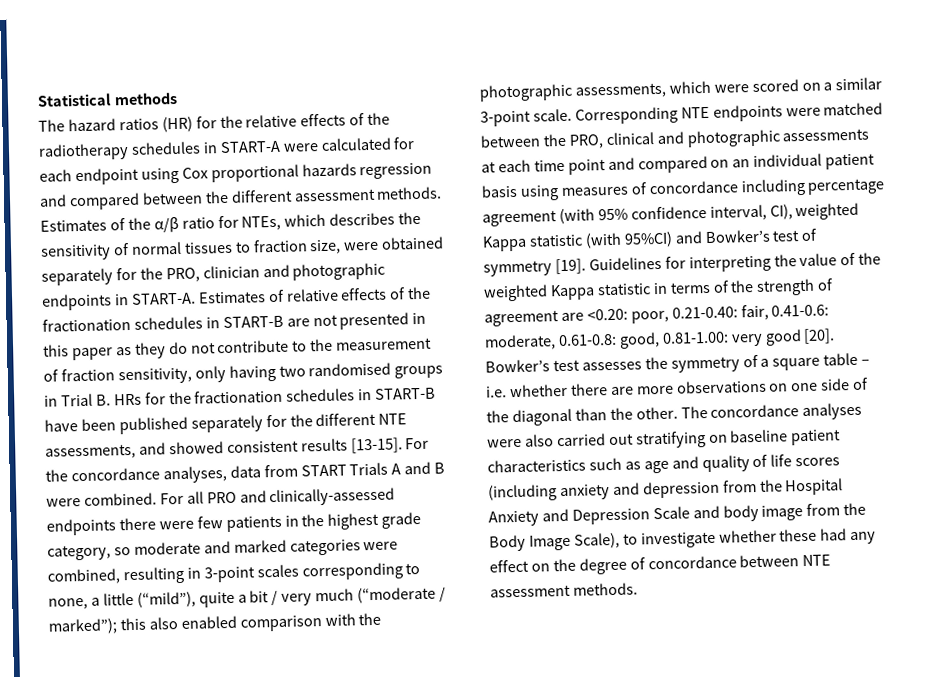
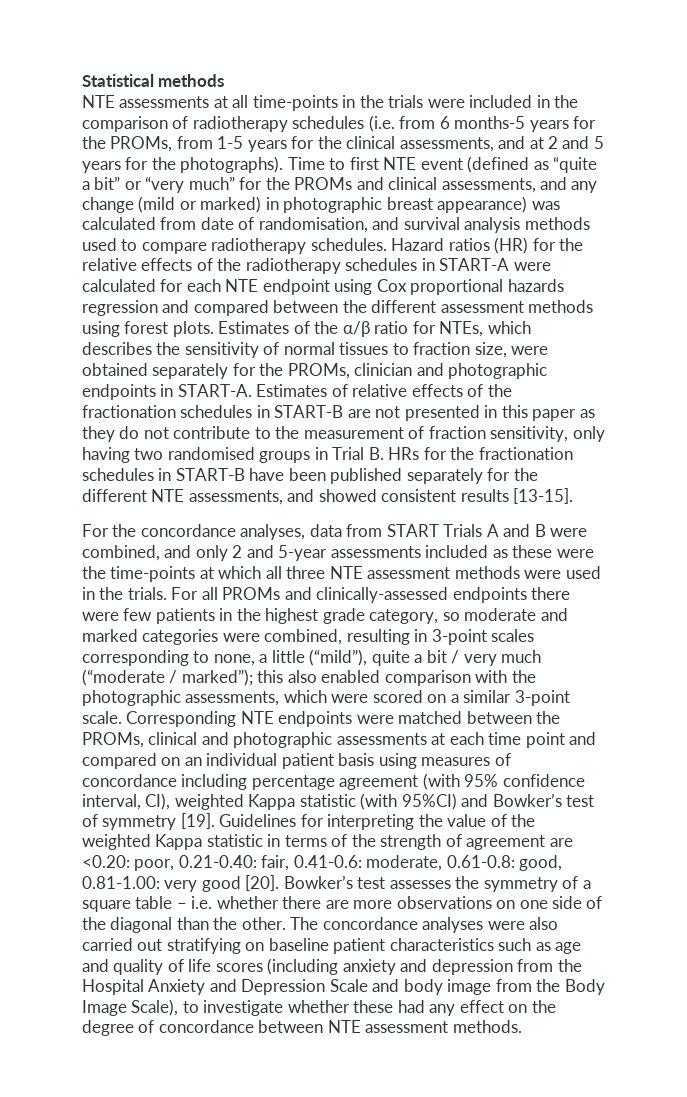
[38,118,116,132] The hazard -> [82,95,579,111] [82,115,597,132] [82,136,604,152] [82,156,598,173] [82,176,598,193] [82,196,560,213] [82,217,590,233] [82,238,445,254] NTE assessments at all time-points in the trials were included in the comparison of radiotherapy schedules (i.e. from 6 months-5 years for the PROMs, from 1-5 years for the clinical assessments, and at 2 and 5 years for the photographs). Time to first NTE event (defined as “quite a bit” or “very much” for the PROMs and clinical assessments, and any change (mild or marked) in photographic breast appearance) was calculated from date of randomisation, and survival analysis methods used to compare radiotherapy schedules. Hazard
(72, 175) none -> [225,279,259,292] NTE
[376,186,443,200] methods. -> [528,300,594,313] [82,321,214,337] methods using forest plots.
[165,267,200,283] PRO, -> [287,363,350,379] PROMs,
(403, 445) none -> (574, 496) //
[83,492,157,506] combined. -> [82,545,594,561] [82,566,601,582] [82,587,167,600] combined, and only 2 and 5-year assessments included as these were the time-points at which all three NTE assessment methods were used in the trials.
[206,491,237,504] PRO -> [222,587,281,600] PROMs
[568,134,604,149] PRO, -> [82,732,144,748] PROMs,

